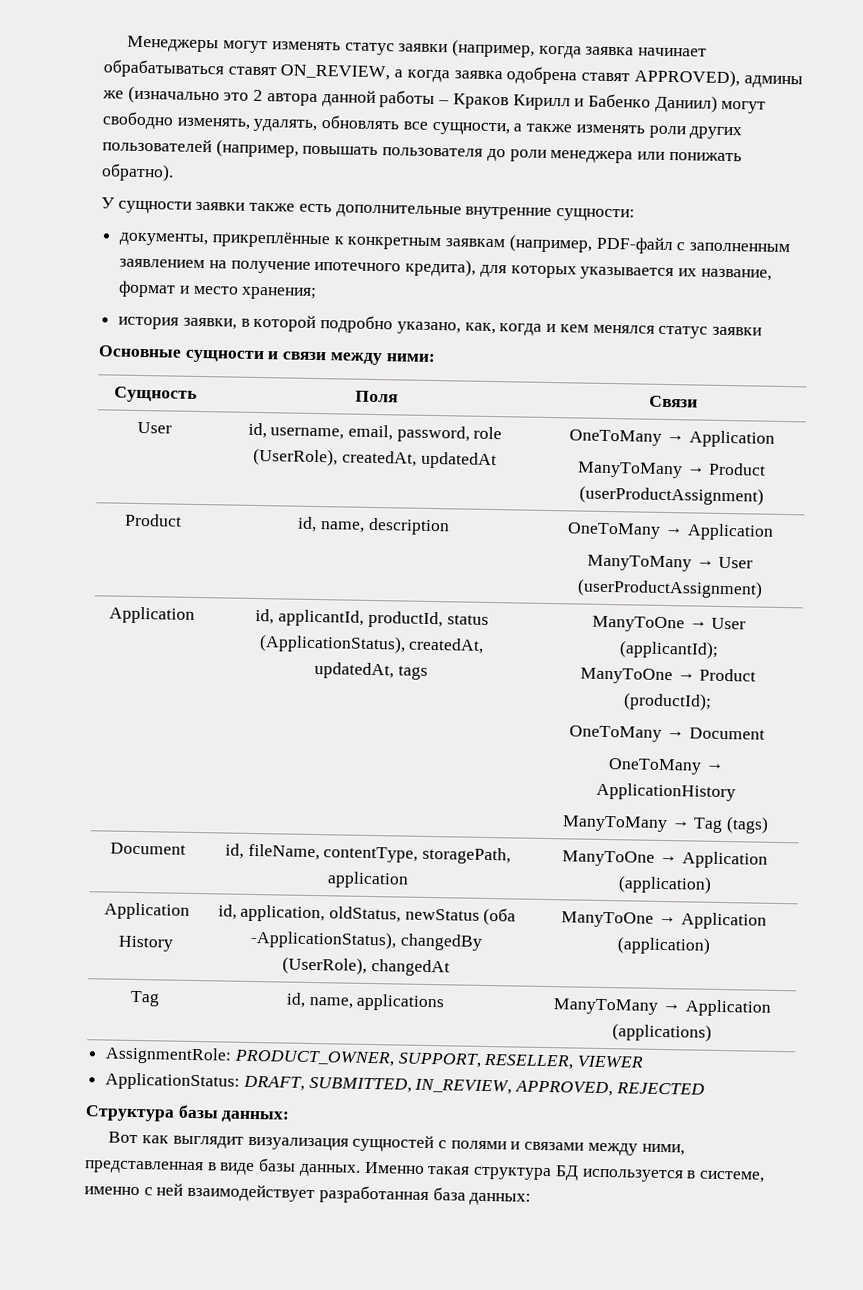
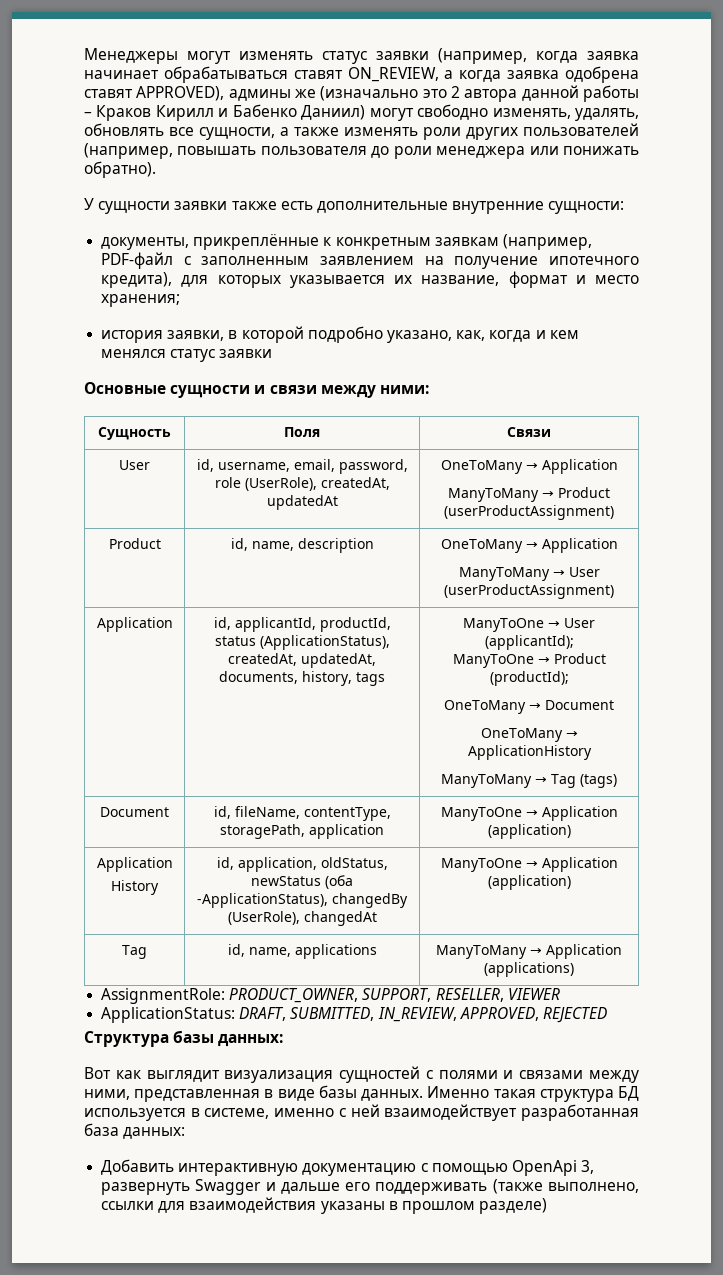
(395, 671) none -> [219,671,352,686] documents, history,
(532, 1199) none -> [101,1159,595,1176] [101,1179,640,1195] [101,1197,548,1214] // Добавить интерактивную документацию с помощью OpenApi 3, развернуть Swagger и дальше его поддерживать (также выполнено, ссылки для взаимодействия указаны в прошлом разделе)

